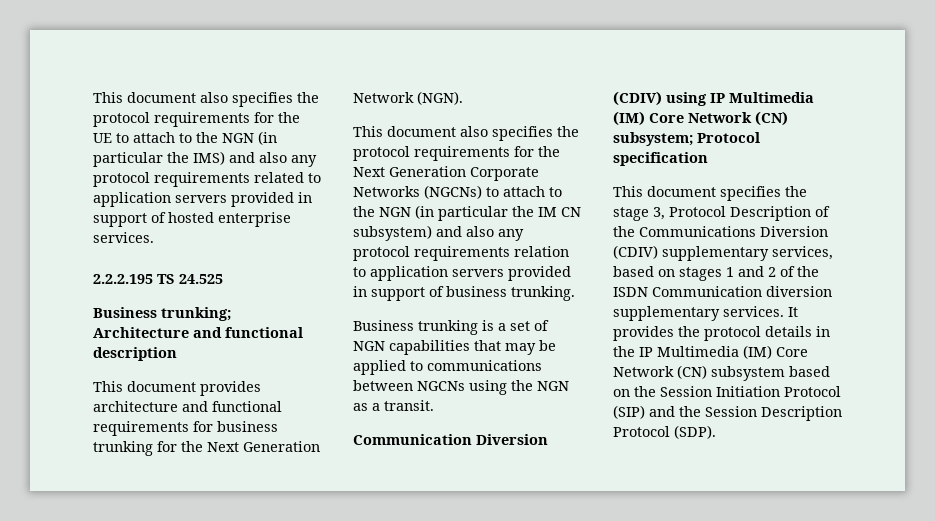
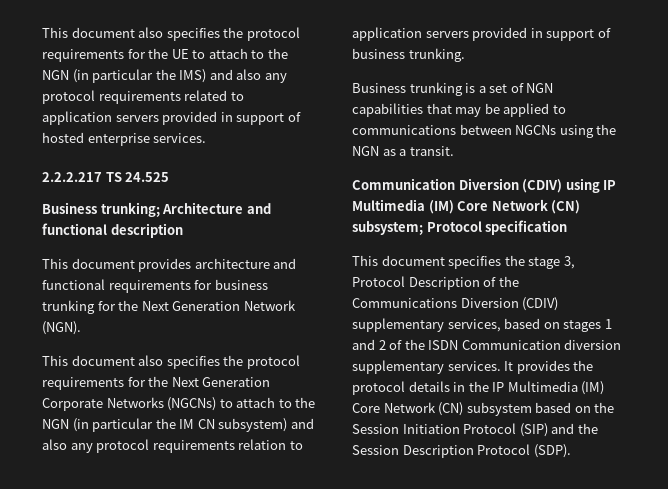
[93,274,153,284] 2.2.2.195 -> [42,172,102,182] 2.2.2.217

